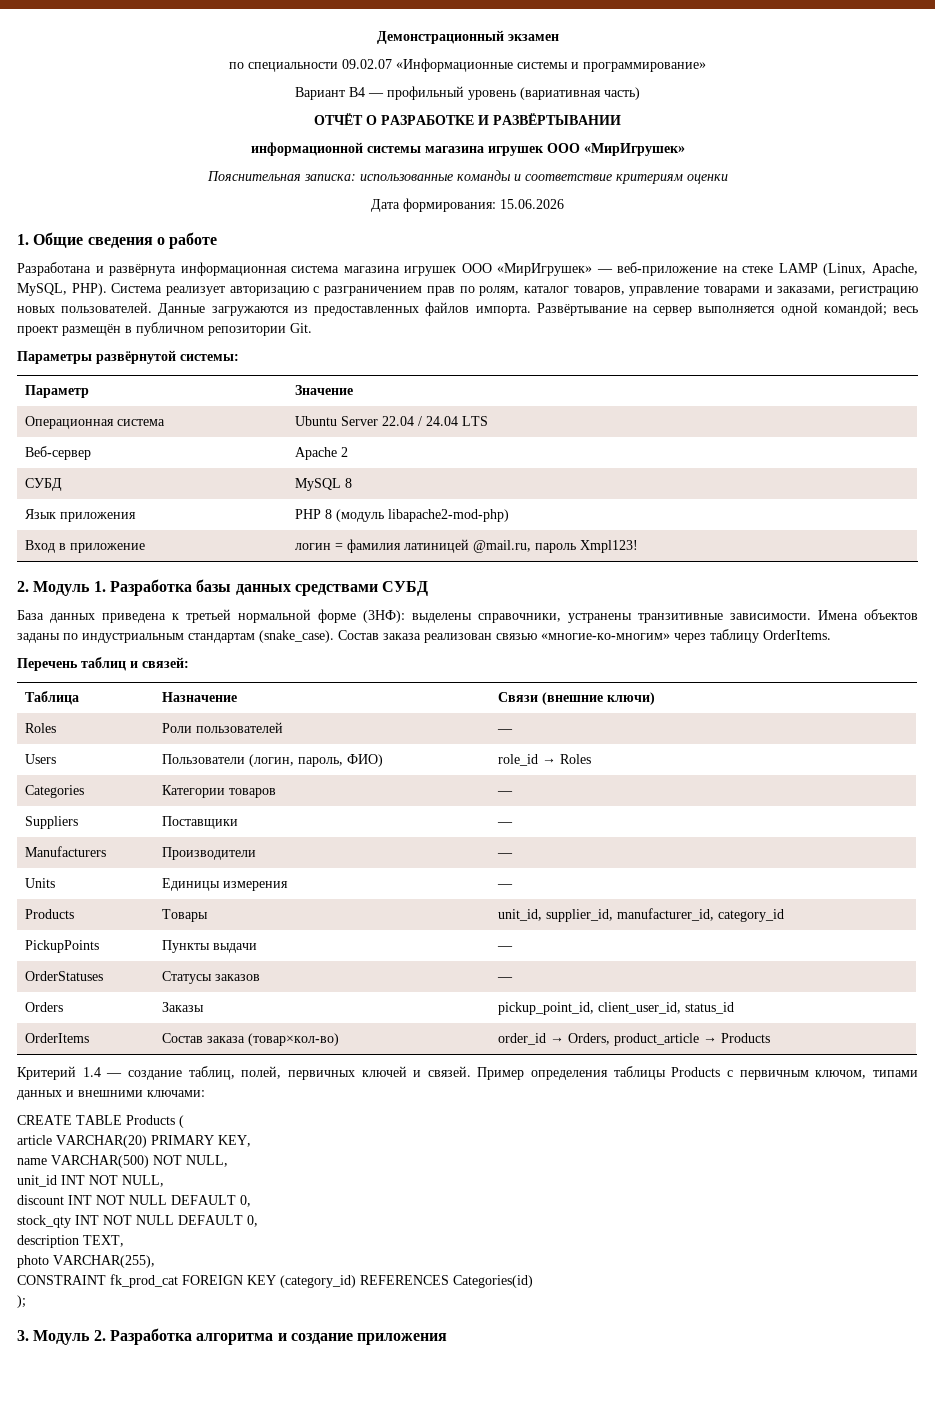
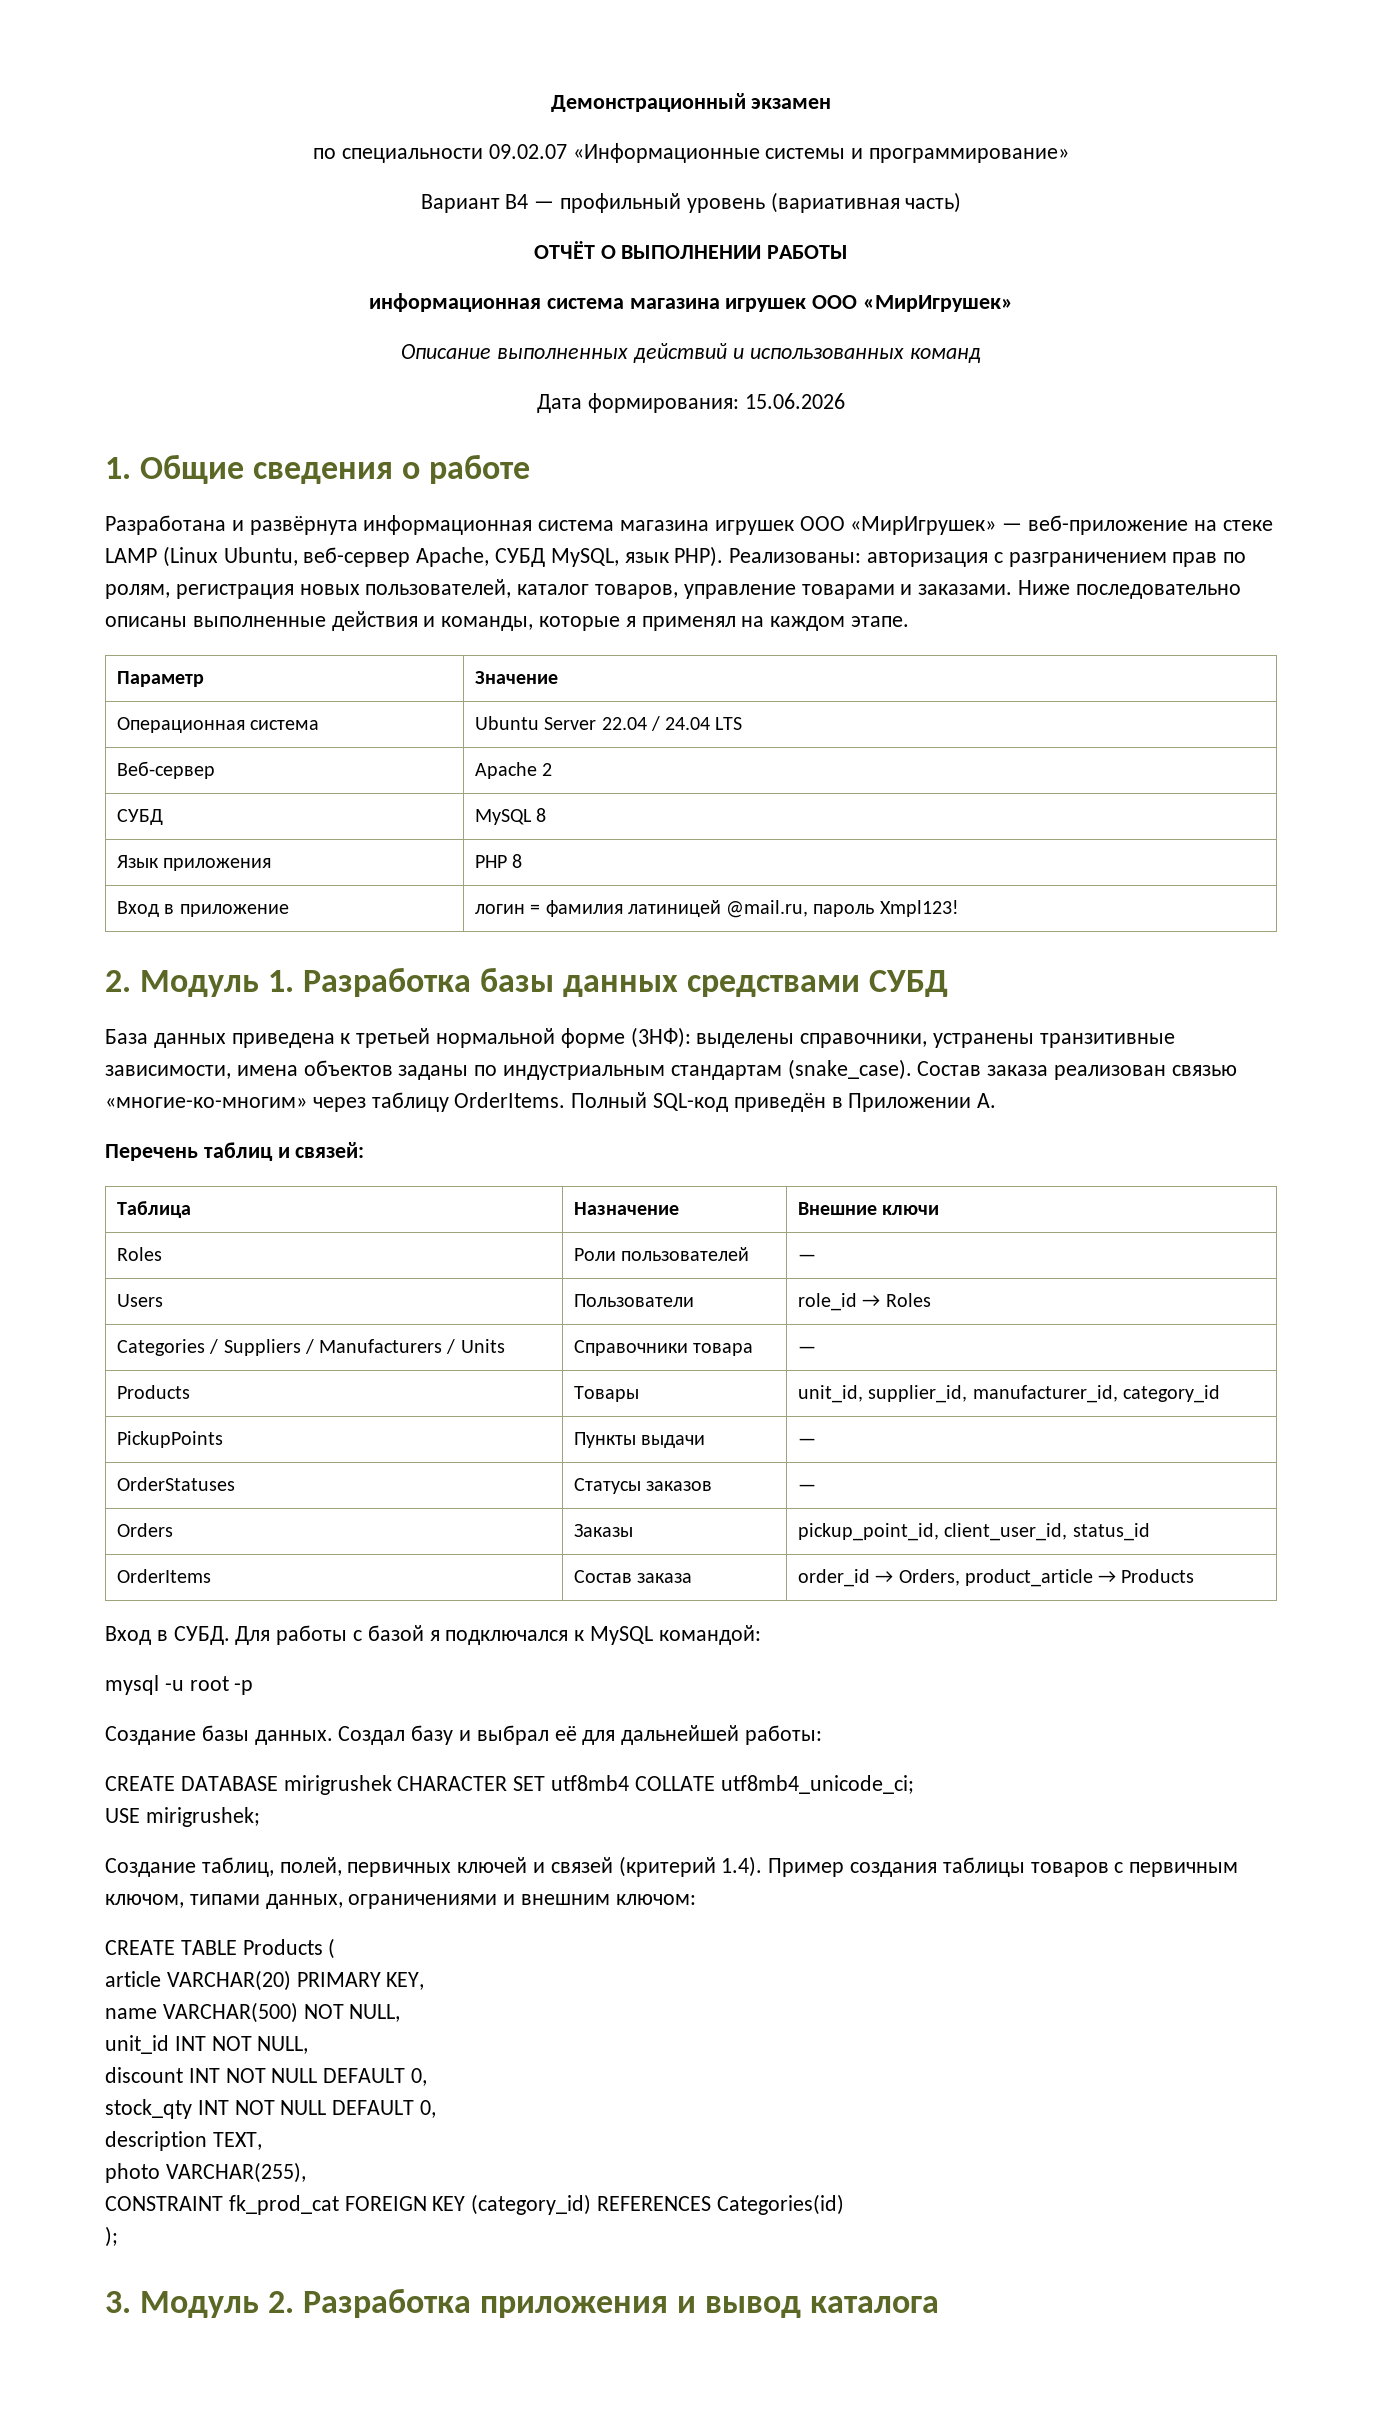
[381,113,621,125] [250,142,421,156] РАЗРАБОТКЕ И РАЗВЁРТЫВАНИИ // информационной системы -> [621,245,849,259] [368,293,624,312] ВЫПОЛНЕНИИ РАБОТЫ // информационная система
[206,170,728,184] Пояснительная записка: использованные команды и соответствие критериям оценки -> [401,343,981,363] Описание выполненных действий и использованных команд
[823,263,918,276] [17,283,309,296] (Linux, Apache, MySQL, PHP). Система реализует авторизацию -> [162,546,989,567] (Linux Ubuntu, веб-сервер Apache, СУБД MySQL, язык PHP). Реализованы: авторизация
(520, 291) none -> [175,579,512,599] регистрация новых пользователей,
[777,286,918,296] [17,302,918,316] [17,322,312,336] [17,350,239,364] заказами, регистрацию новых пользователей. Данные загружаются из предоставленных файлов импорта. Развёртывание на сервер выполняется одной командой; весь проект размещён в публичном репозитории Git. // Параметры развёрнутой системы: -> [918,580,1241,599] [105,611,910,631] заказами. Ниже последовательно описаны выполненные действия и команды, которые я применял на каждом этапе.
[336,509,510,522] (модуль libapache2-mod-php) -> (523, 861) none
[730,610,858,620] зависимости. Имена -> [105,1065,298,1079] зависимости, имена
(831, 635) none -> [571,1092,997,1112] Полный SQL-код приведён в Приложении А.
[498,692,656,705] Связи (внешние ключи) -> [798,1202,940,1215] Внешние ключи
[249,754,384,767] (логин, пароль, ФИО) -> (695, 1300) none
[162,785,277,798] [497,791,514,795] | Категории товаров | — // -> [209,1339,219,1354] /
[162,816,239,829] [497,822,514,826] | Поставщики | — // -> [304,1339,314,1354] /
[162,847,257,860] [497,853,514,857] | Производители | — // -> [446,1339,456,1354] /
[162,878,289,891] Единицы измерения -> [574,1340,754,1356] Справочники товара
[248,1033,340,1046] (товар×кол-во) -> (693, 1578) none
[17,1066,182,1080] Критерий 1.4 — создание -> [105,1625,761,1645] [105,1675,254,1695] [105,1725,823,1745] [105,1775,914,1795] [105,1807,260,1827] [105,1858,196,1877] Вход в СУБД. Для работы с базой я подключался к MySQL командой: // mysql -u root -p // Создание базы данных. Создал базу и выбрал её для дальнейшей работы: // CREATE DATABASE mirigrushek CHARACTER SET utf8mb4 COLLATE utf8mb4_unicode_ci; // USE mirigrushek; // Создание
[427,1066,918,1080] [17,1090,205,1100] связей. Пример определения таблицы Products с первичным ключом, типами данных и внешними ключами: -> [550,1856,1239,1877] [105,1894,696,1909] связей (критерий 1.4). Пример создания таблицы товаров с первичным ключом, типами данных, ограничениями и внешним ключом:
[196,1333,448,1345] алгоритма и создание приложения -> [480,2296,940,2318] приложения и вывод каталога

